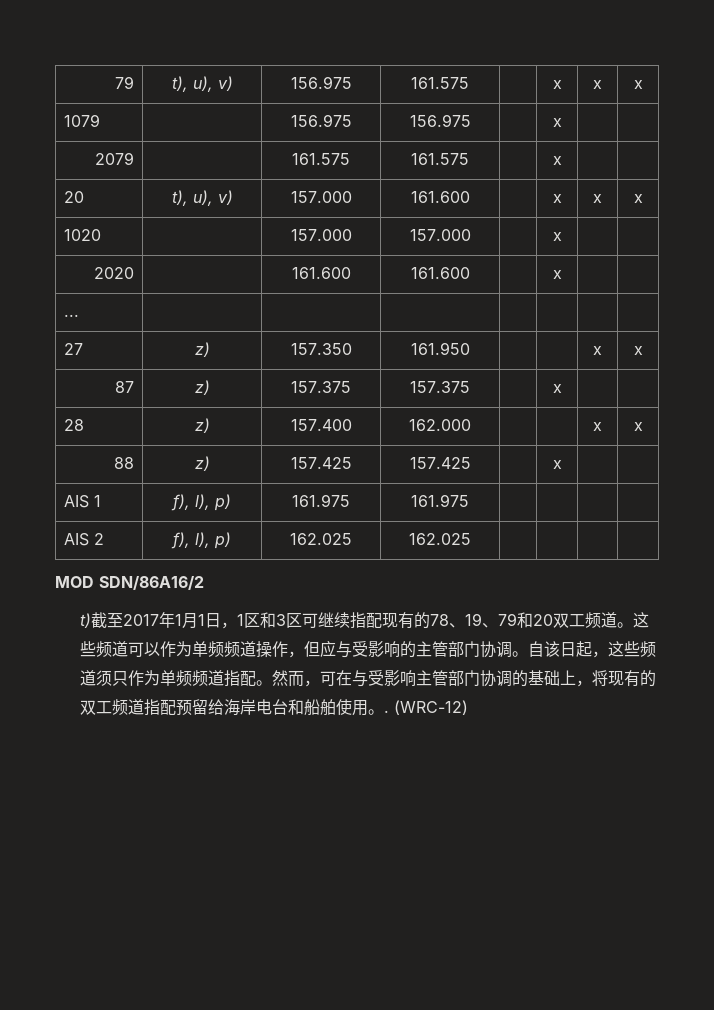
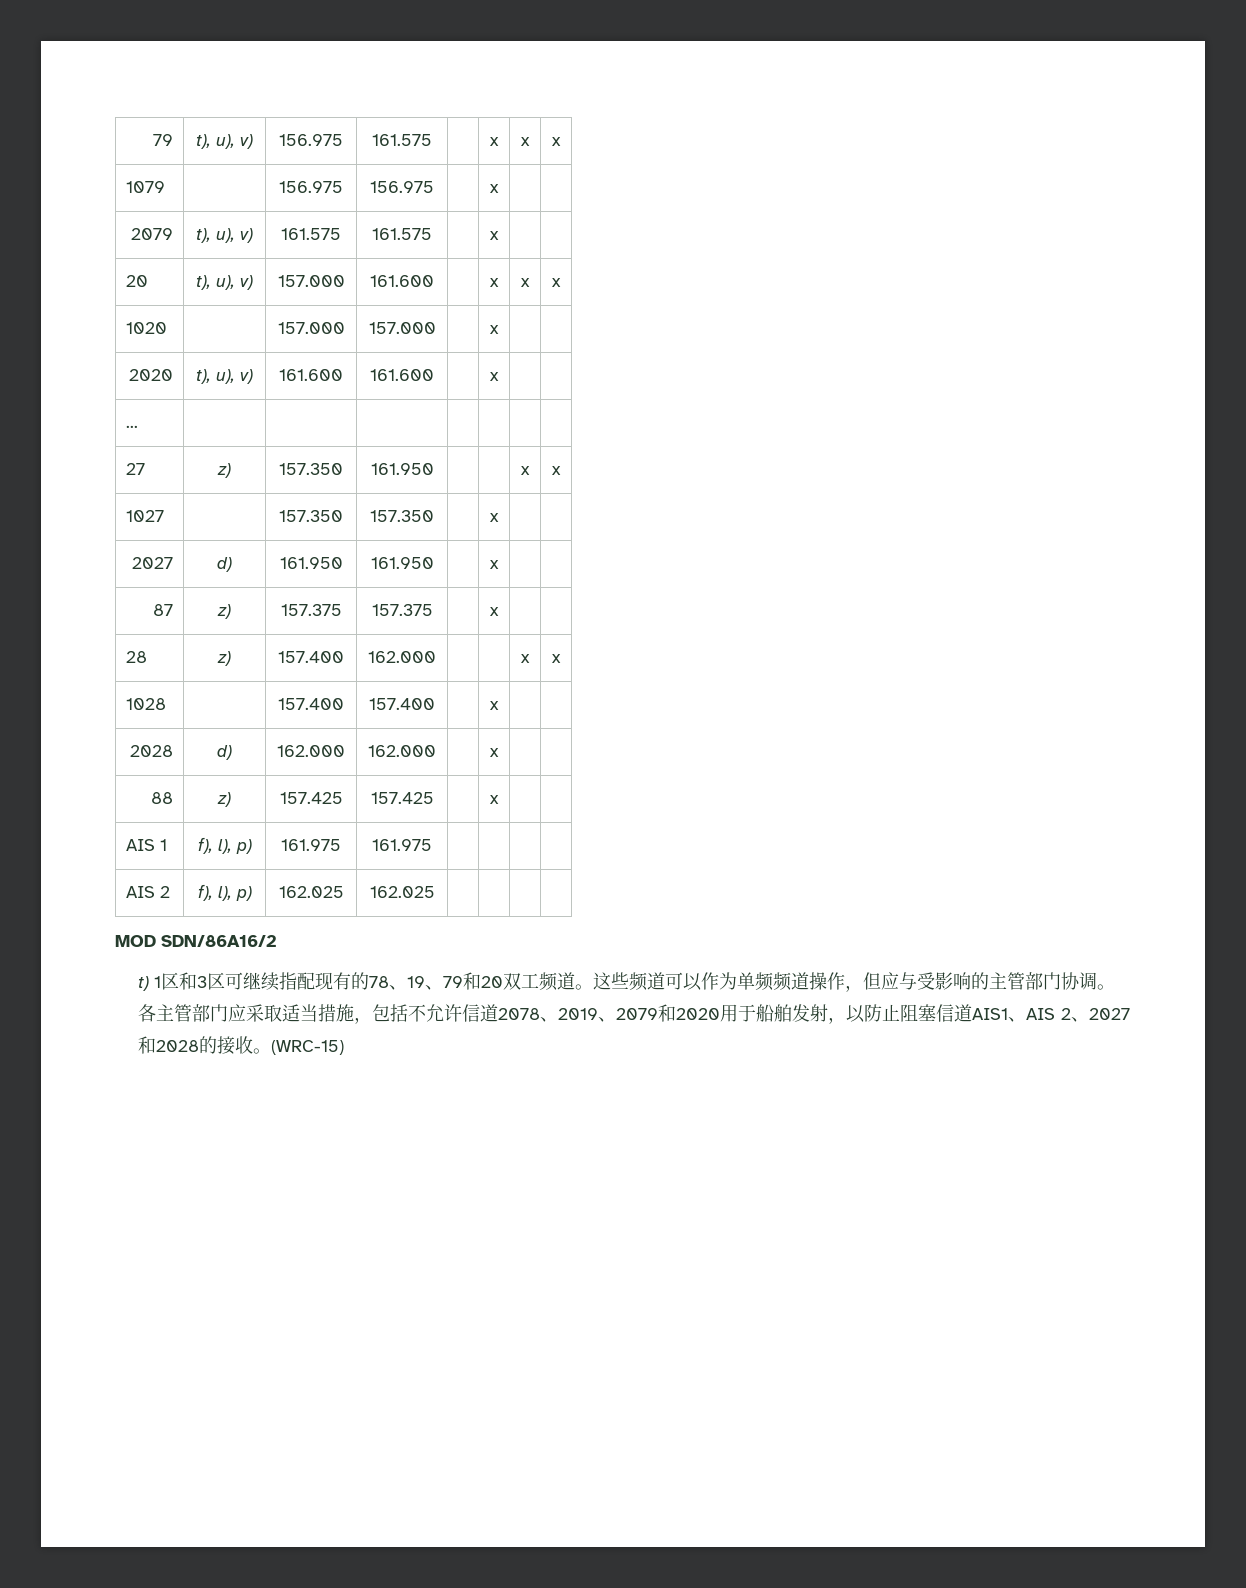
(135, 158) none -> [196,228,253,243] t), u), v)
(135, 273) none -> [196,369,253,384] t), u), v)
(643, 350) none -> [125,510,164,522] [279,510,343,522] [370,510,434,522] [490,513,499,522] [132,557,174,569] [217,557,232,572] [279,557,343,569] [370,557,434,569] [490,560,499,569] // 1027 | | 157.350 | 157.350 | | x | | // 2027 | d) | 161.950 | 161.950 | | x | |
(643, 426) none -> [125,698,166,710] [278,698,344,710] [369,698,435,710] [490,701,499,710] [130,745,174,757] [217,745,232,760] [277,745,345,757] [368,745,436,757] [490,748,499,757] // 1028 | | 157.400 | 157.400 | | x | | // 2028 | d) | 162.000 | 162.000 | | x | |
[91,612,238,629] 截至2017年1月1日， -> (149, 983) none
[528,641,657,658] [80,670,657,687] [80,699,469,716] 自该日起，这些频道须只作为单频频道指配。然而，可在与受影响主管部门协调的基础上，将现有的双工频道指配预留给海岸电台和船舶使用。. (WRC-12) -> [137,1004,1130,1024] [137,1036,344,1055] 各主管部门应采取适当措施，包括不允许信道2078、2019、2079和2020用于船舶发射，以防止阻塞信道AIS1、AIS 2、2027和2028的接收。(WRC-15)

